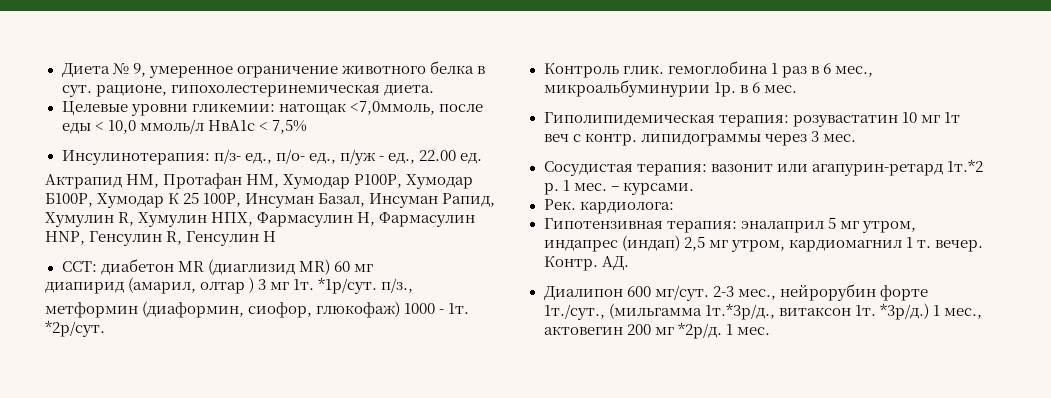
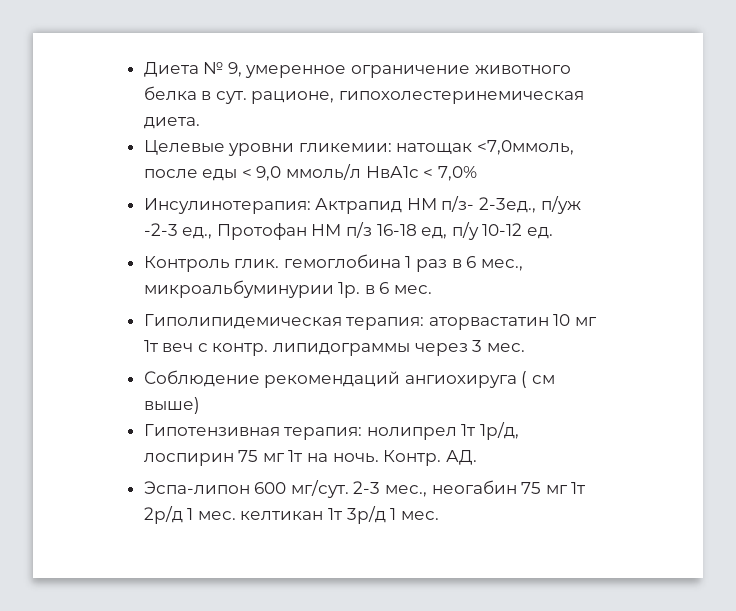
[107,120,136,134] 10,0 -> [256,166,282,181] 9,0
[271,119,307,134] 7,5% -> [437,166,477,181] 7,0%
[213,149,482,165] [45,173,474,189] [45,192,496,208] [45,212,476,227] [45,231,277,246] [61,259,373,275] [45,277,414,294] [45,301,470,318] [45,320,105,337] п/з- ед., п/о- ед., п/уж - ед., 22.00 ед. // Актрапид НМ, Протафан НМ, Хумодар Р100Р, Хумодар Б100Р, Хумодар К 25 100Р, Инсуман Базал, Инсуман Рапид, Хумулин R, Хумулин НПХ, Фармасулин Н, Фармасулин НNР, Генсулин R, Генсулин Н // ССТ: диабетон МR (диаглизид МR) 60 мг // диапирид (амарил, олтар ) 3 мг 1т. *1р/сут. п/з., // метформин (диаформин, сиофор, глюкофаж) 1000 - 1т. *2р/сут. -> [315,196,581,214] [143,222,554,240] Актрапид НМ п/з- 2-3ед., п/уж -2-3 ед., Протофан НМ п/з 16-18 ед, п/у 10-12 ед.
[792,115,898,127] розувастатин -> [428,317,549,330] аторвастатин
[543,159,983,176] [543,180,694,195] [543,199,674,214] [543,217,916,233] [543,235,983,252] Сосудистая терапия: вазонит или агапурин-ретард 1т.*2 р. 1 мес. – курсами. // Рек. кардиолога: // Гипотензивная терапия: эналаприл 5 мг утром, индапрес (индап) 2,5 мг утром, кардиомагнил 1 т. вечер. -> [143,370,556,388] [143,397,200,414] [143,422,520,440] [143,450,379,466] Соблюдение рекомендаций ангиохируга ( см выше) // Гипотензивная терапия: нолипрел 1т 1р/д, лоспирин 75 мг 1т на ночь.
[543,286,623,301] Диалипон -> [143,481,250,494] Эспа-липон
[779,284,928,301] [543,303,982,320] [543,322,722,339] нейрорубин форте 1т./сут., (мильгамма 1т.*3р/д., витаксон 1т. *3р/д.) 1 мес., актовегин 200 мг *2р/д. -> [431,480,586,494] [143,506,386,524] неогабин 75 мг 1т 2р/д 1 мес. келтикан 1т 3р/д

